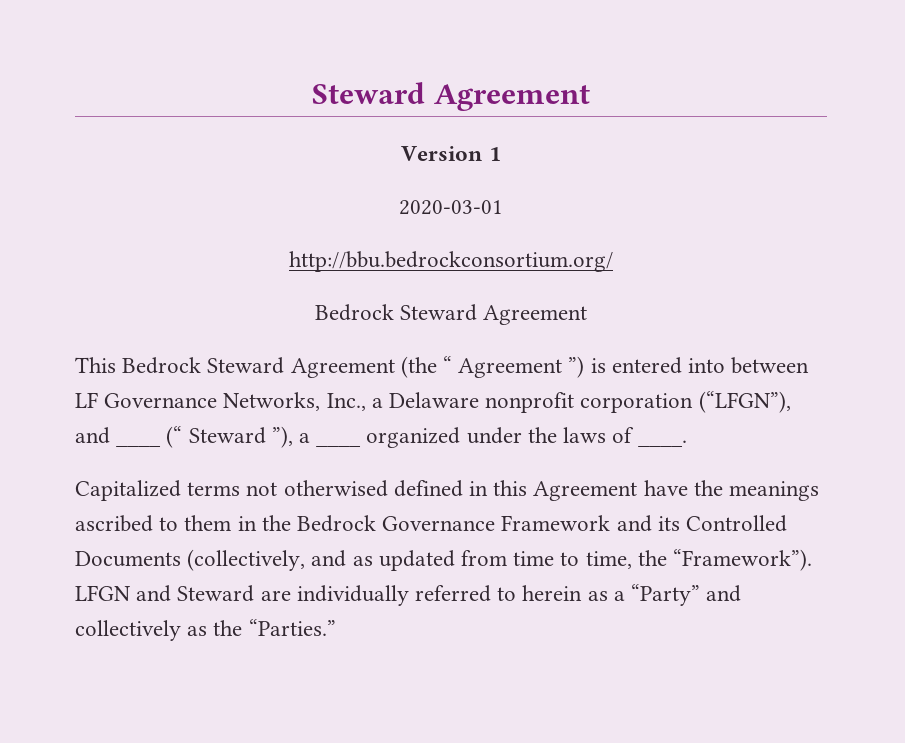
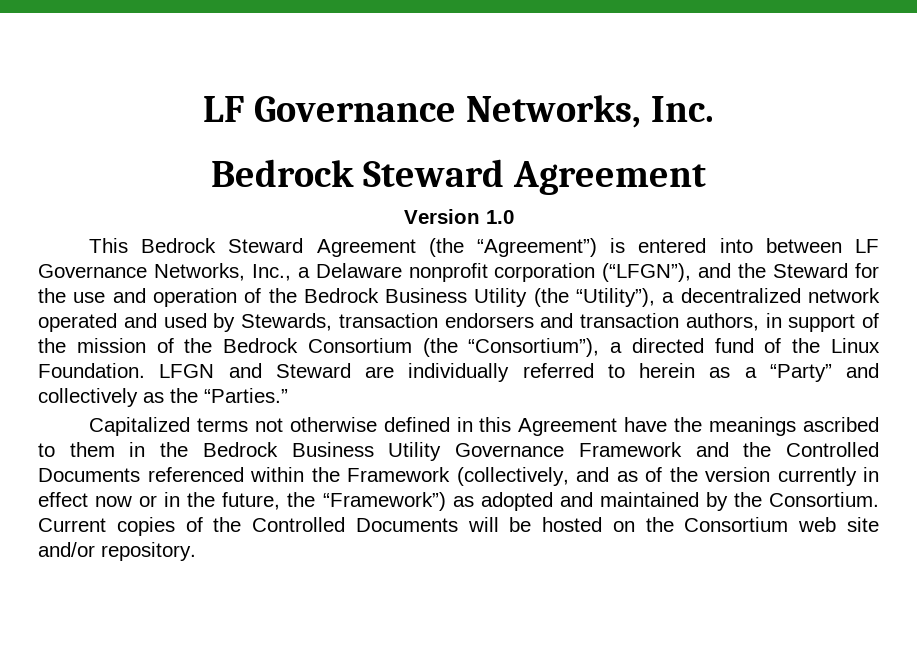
[312,82,590,111] [401,146,501,161] [399,200,503,215] [289,251,613,272] [314,304,588,325] Steward Agreement // Version 1 // 2020-03-01 // http://bbu.bedrockconsortium.org/ // Bedrock Steward Agreement -> [202,95,715,128] [210,159,707,195] [403,209,514,224] LF Governance Networks, Inc. // Bedrock Steward Agreement // Version 1.0
[443,356,585,378] “ Agreement ”) -> [476,238,597,257] “Agreement”)
[116,426,311,448] [316,427,687,448] [75,480,820,501] [75,515,788,532] [75,549,813,571] ____ (“ Steward ”), a ____ organized under the laws of ____. // Capitalized terms not otherwised defined in this Agreement have the meanings ascribed to them in the Bedrock Governance Framework and its Controlled Documents (collectively, and as updated from time to time, the “Framework”). -> [738,263,879,278] [38,288,880,307] [38,313,879,332] [38,338,880,357] [38,363,145,378] the Steward for the use and operation of the Bedrock Business Utility (the “Utility”), a decentralized network operated and used by Stewards, transaction endorsers and transaction authors, in support of the mission of the Bedrock Consortium (the “Consortium”), a directed fund of the Linux Foundation.
(336, 627) none -> [88,417,880,436] [38,442,880,461] [38,467,879,486] [38,492,879,511] [38,517,879,536] [38,542,196,561] // Capitalized terms not otherwise defined in this Agreement have the meanings ascribed to them in the Bedrock Business Utility Governance Framework and the Controlled Documents referenced within the Framework (collectively, and as of the version currently in effect now or in the future, the “Framework”) as adopted and maintained by the Consortium. Current copies of the Controlled Documents will be hosted on the Consortium web site and/or repository.

